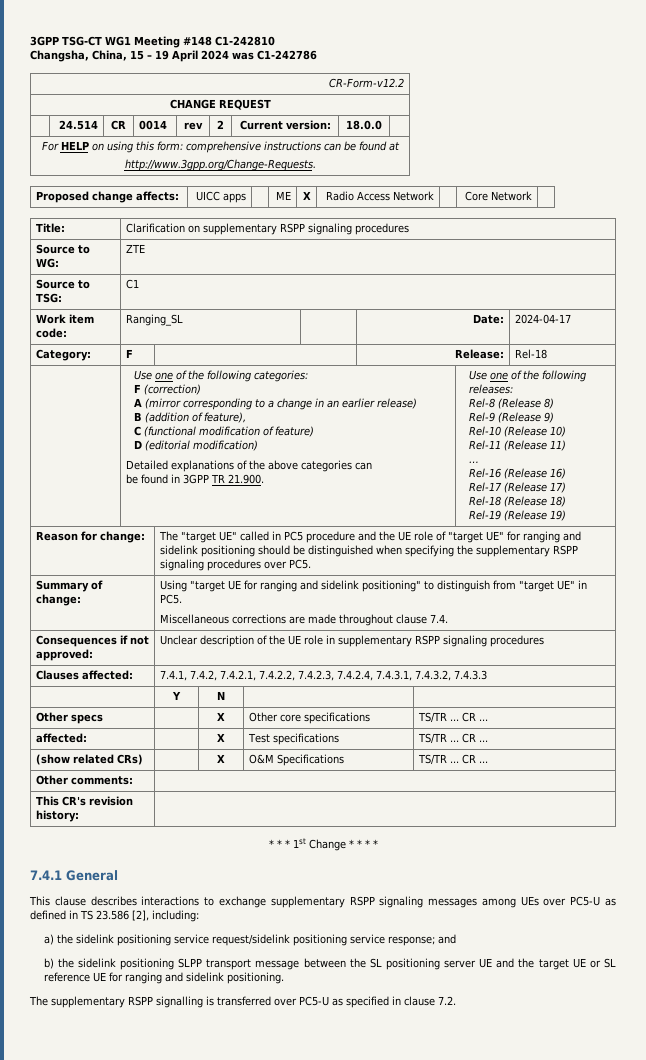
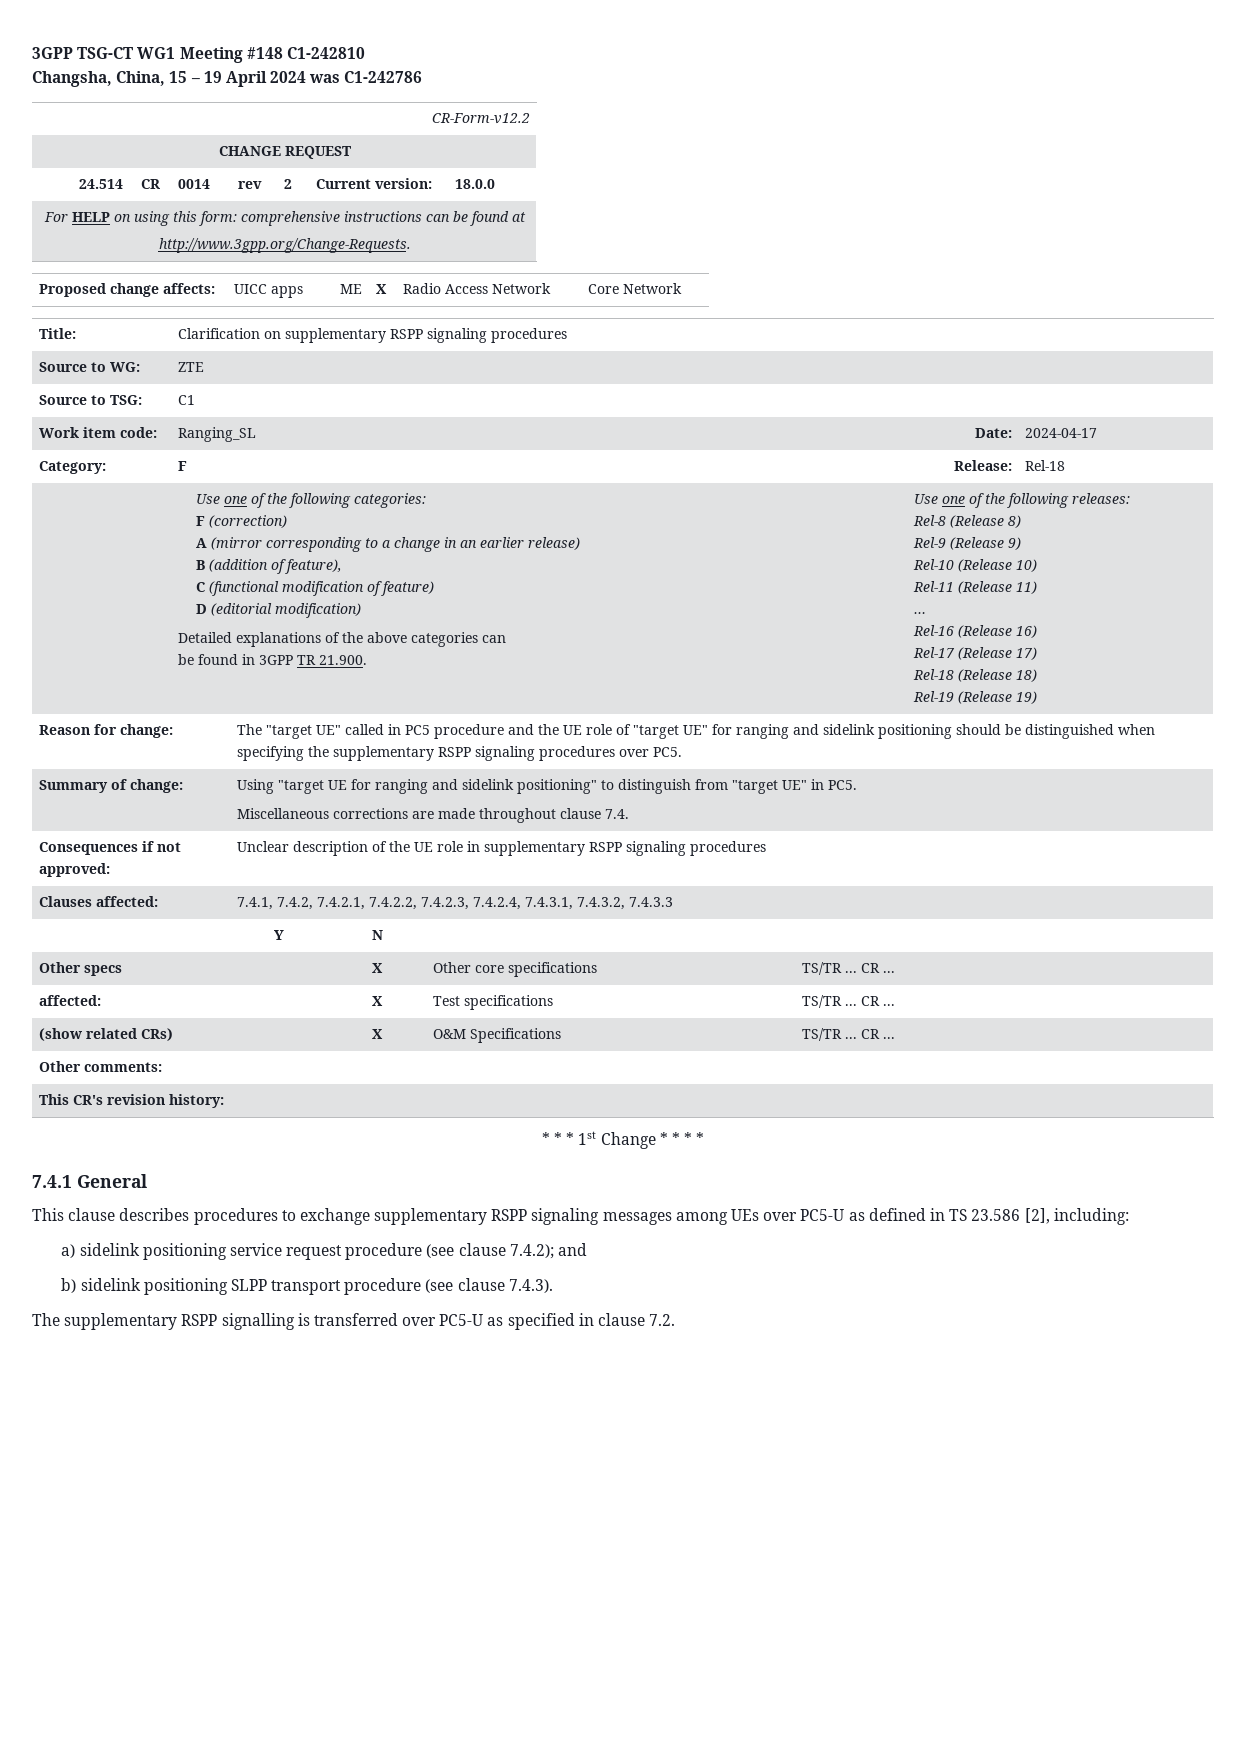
[141,896,200,906] interactions -> [193,1208,278,1225] procedures
[56,934,73,944] the -> (76, 1251) none
[211,934,435,946] request/sidelink positioning service response; -> [286,1243,554,1260] request procedure (see clause 7.4.2);
[57,958,74,968] the -> (77, 1285) none
[255,958,617,970] [43,972,284,984] message between the SL positioning server UE and the target UE or SL reference UE for ranging and sidelink positioning. -> [344,1278,553,1295] procedure (see clause 7.4.3).

